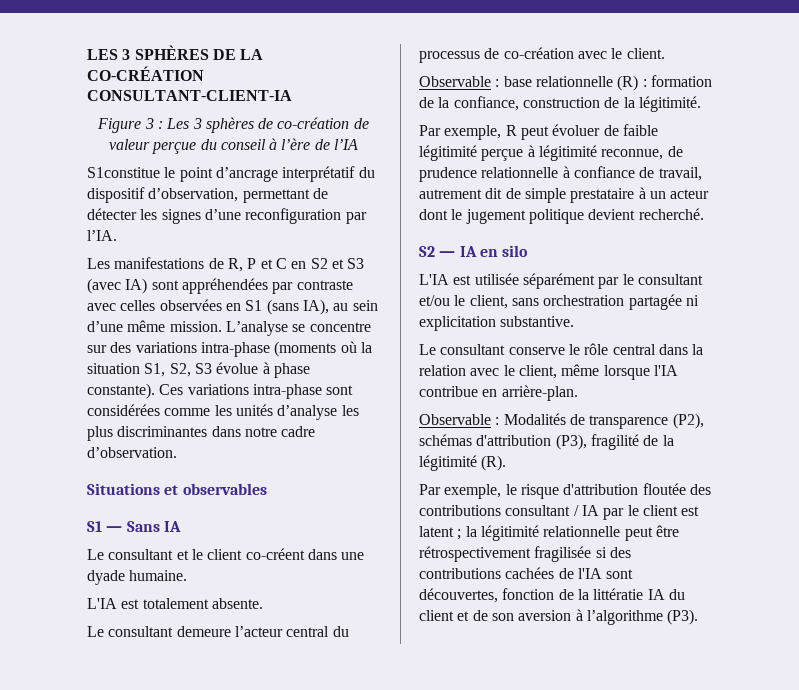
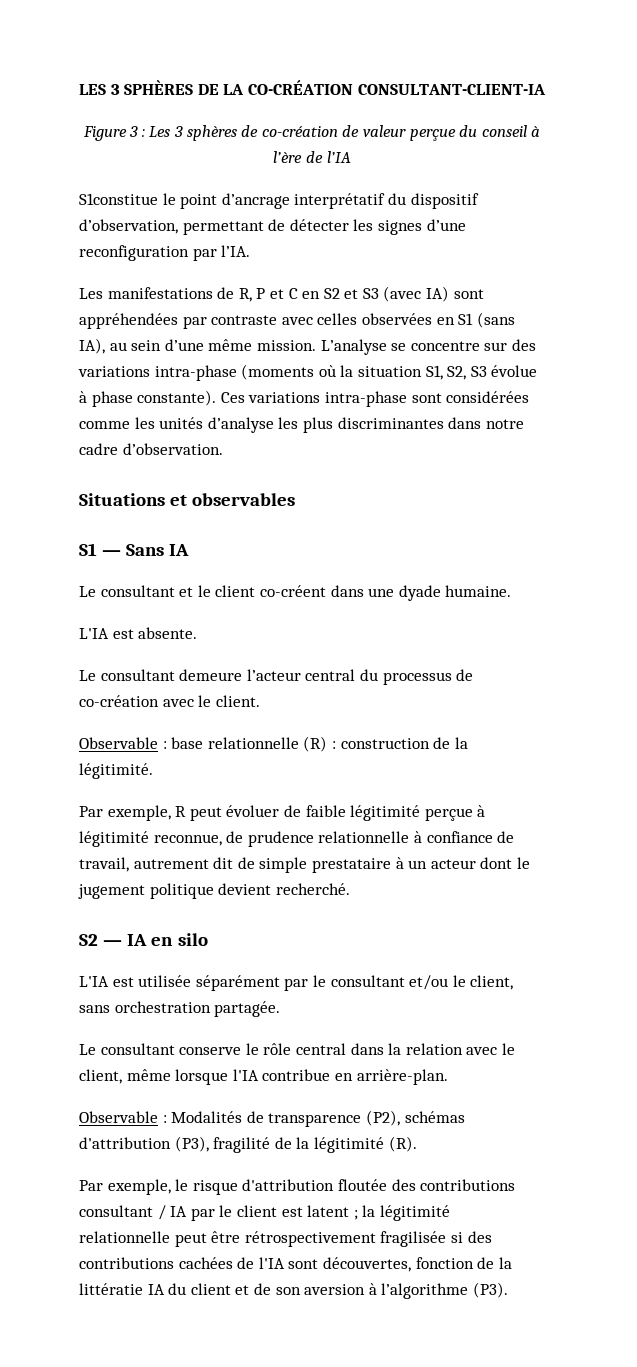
[142,598,209,609] totalement -> (134, 634) none
[650,75,712,87] [419,96,519,111] formation de la confiance, -> (336, 745) none
[628,294,699,310] [419,316,575,331] partagée ni explicitation substantive. -> [214,1001,281,1017] partagée.

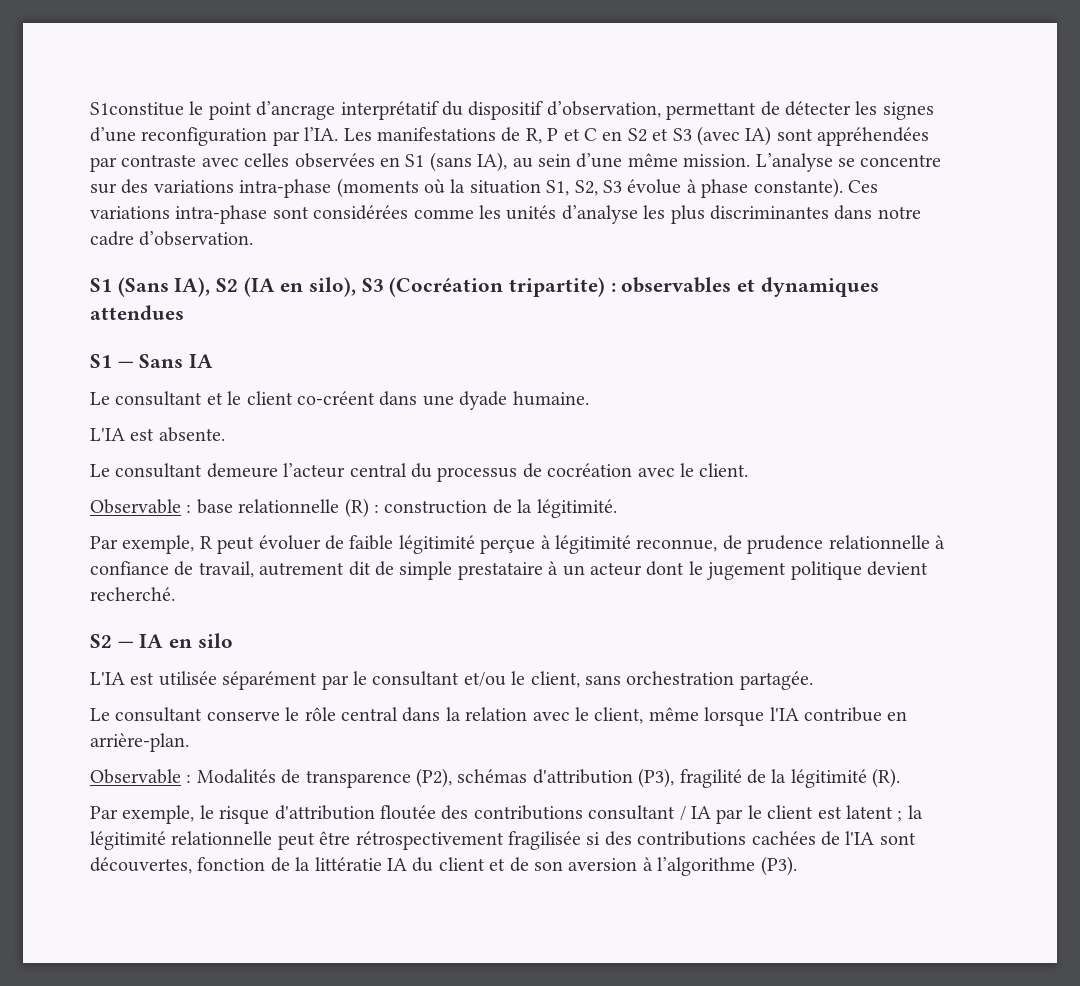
[79,80,546,95] [82,125,541,141] [273,151,351,163] LES 3 SPHÈRES DE LA CO-CRÉATION CONSULTANT-CLIENT-IA // Figure 3 : Les 3 sphères de co-création de valeur perçue du conseil à l’ère de l’IA // -> (90, 109) none
(251, 251) // -> (339, 134) none
[79,493,296,506] Situations et observables -> [90,277,879,297] [90,305,184,320] S1 (Sans IA), S2 (IA en silo), S3 (Cocréation tripartite) : observables et dynamiques attendues
[79,695,159,707] co-création -> [547,463,633,477] cocréation

